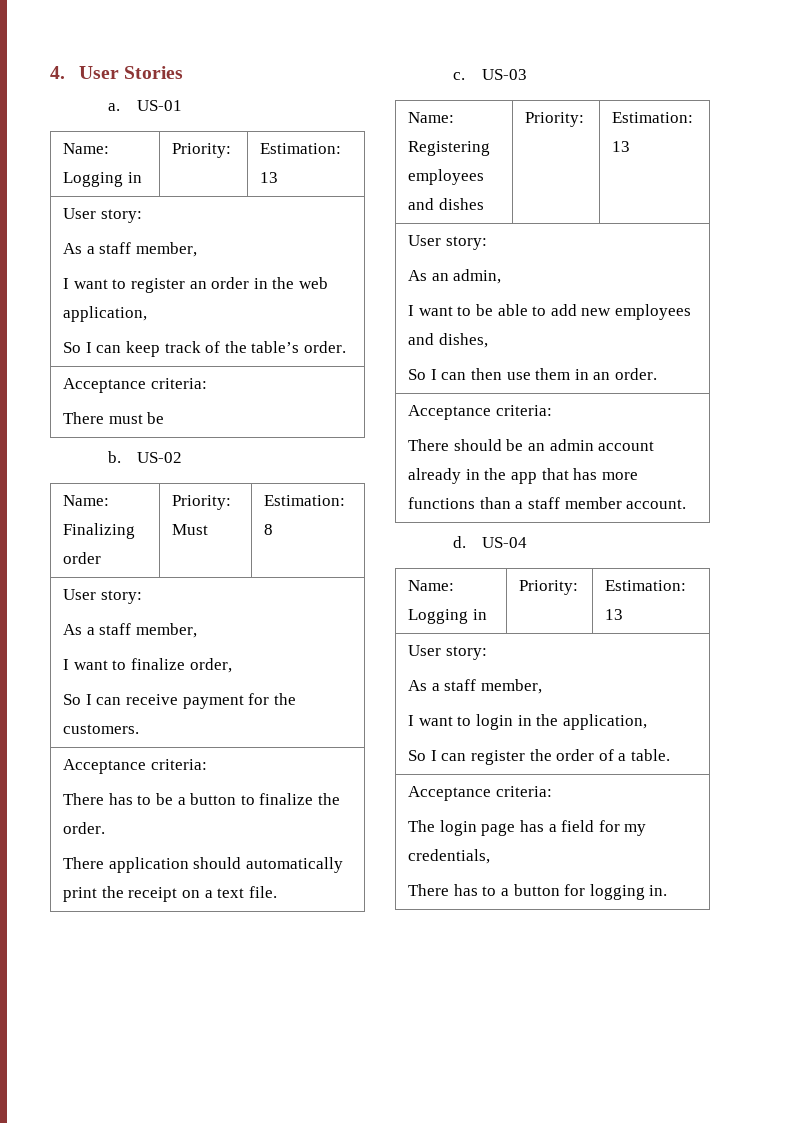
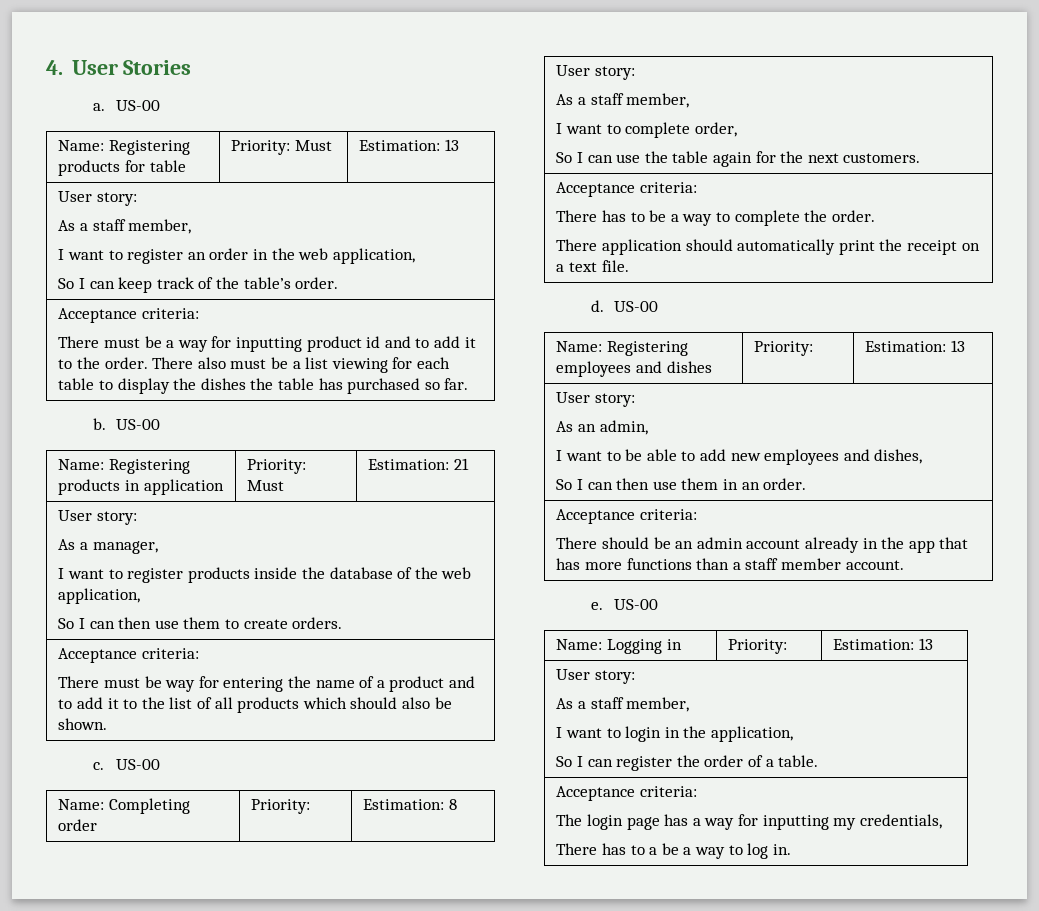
[136,100,182,111] [63,143,110,154] [63,172,142,187] [172,143,232,158] US-01 // Name: Logging in | Priority: -> [116,100,161,111] [58,140,191,155] [58,160,186,176] [231,140,333,155] US-00 // Name: Registering products for table | Priority: Must
(165, 418) none -> [166,336,476,352] [58,357,450,373] [58,378,469,394] a way for inputting product id and to add it to the order. There also must be a list viewing for each table to display the dishes the table has purchased so far.
[136,452,182,463] [63,495,110,506] [63,523,136,539] US-02 // Name: Finalizing -> [116,419,161,430] [58,459,191,474] [58,479,224,495] [247,459,307,474] [247,480,285,491] [368,458,470,470] [58,510,138,525] [58,539,158,554] [58,567,472,583] [58,588,141,604] [58,617,343,629] [58,648,200,663] [58,676,475,692] [58,697,452,713] [58,718,108,730] [92,759,161,770] [58,798,191,814] US-00 // Name: Registering products in application | Priority: Must | Estimation: 21 // User story: // As a manager, // I want to register products inside the database of the web application, // So I can then use them to create orders. // Acceptance criteria: // There must be way for entering the name of a product and to add it to the list of all products which should also be shown. // c. US-00 // Name: Completing
[172,524,209,535] Must -> (311, 806) none
[130,658,185,670] finalize -> [625,122,691,138] complete
[125,694,244,709] receive payment -> [616,151,753,167] use the table again
(296, 699) none -> [807,153,839,163] next
[190,793,314,805] button to finalize -> [682,210,800,226] way to complete
[452,69,527,80] c. US-03 -> [590,300,659,312] d. US-00
[452,536,527,548] d. US-04 -> [590,599,659,610] e. US-00
[561,820,620,832] field for -> [704,814,829,830] way for inputting
[513,884,645,900] button for logging -> [661,843,769,859] be a way to log

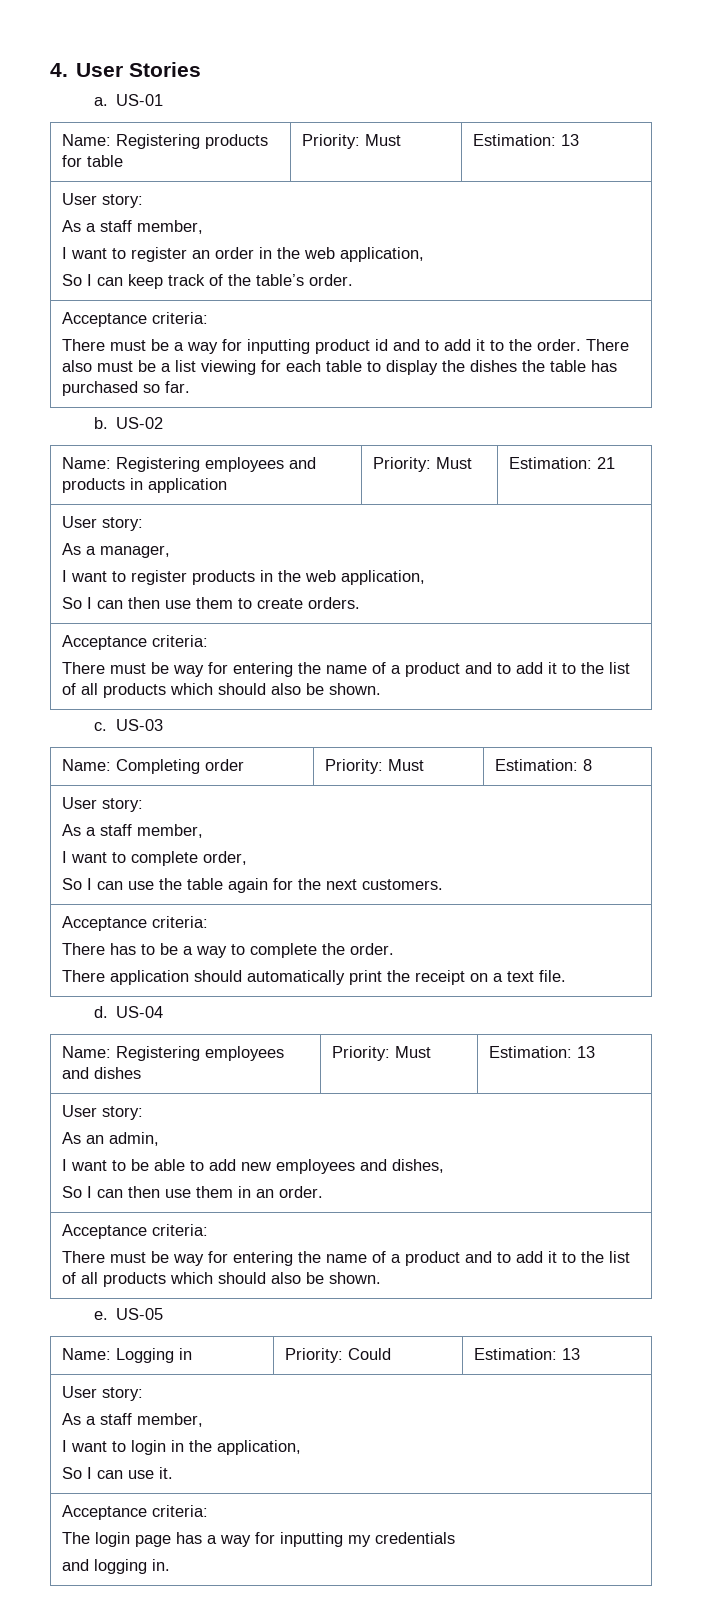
[116,100,161,111] US-00 -> [116,94,164,106] US-01
[116,419,161,430] [58,459,191,474] US-00 // Name: Registering -> [116,417,164,429] [61,457,316,472] US-02 // Name: Registering employees and
[254,567,413,579] inside the database of -> [259,570,273,582] in
[116,759,161,770] US-00 -> [116,719,164,731] US-03
(311, 806) none -> [387,759,424,771] Must
[614,301,659,312] US-00 -> [116,1006,164,1018] US-04
(814, 348) none -> [394,1046,431,1058] Must
[602,537,969,553] [556,558,904,570] should be an admin account already in the app that has more functions than a staff member account. -> [109,1251,630,1266] [61,1272,381,1287] must be way for entering the name of a product and to add it to the list of all products which should also be shown.
[614,599,659,610] US-00 -> [116,1308,164,1320] US-05
(788, 646) none -> [347,1348,391,1360] Could
[616,755,819,771] register the order of a table. -> [127,1467,173,1479] use it.
[859,814,942,829] [556,843,769,859] credentials, // There has to a be a way to log -> [374,1532,455,1544] [61,1559,147,1574] credentials // and logging

